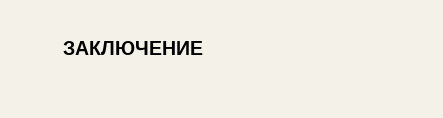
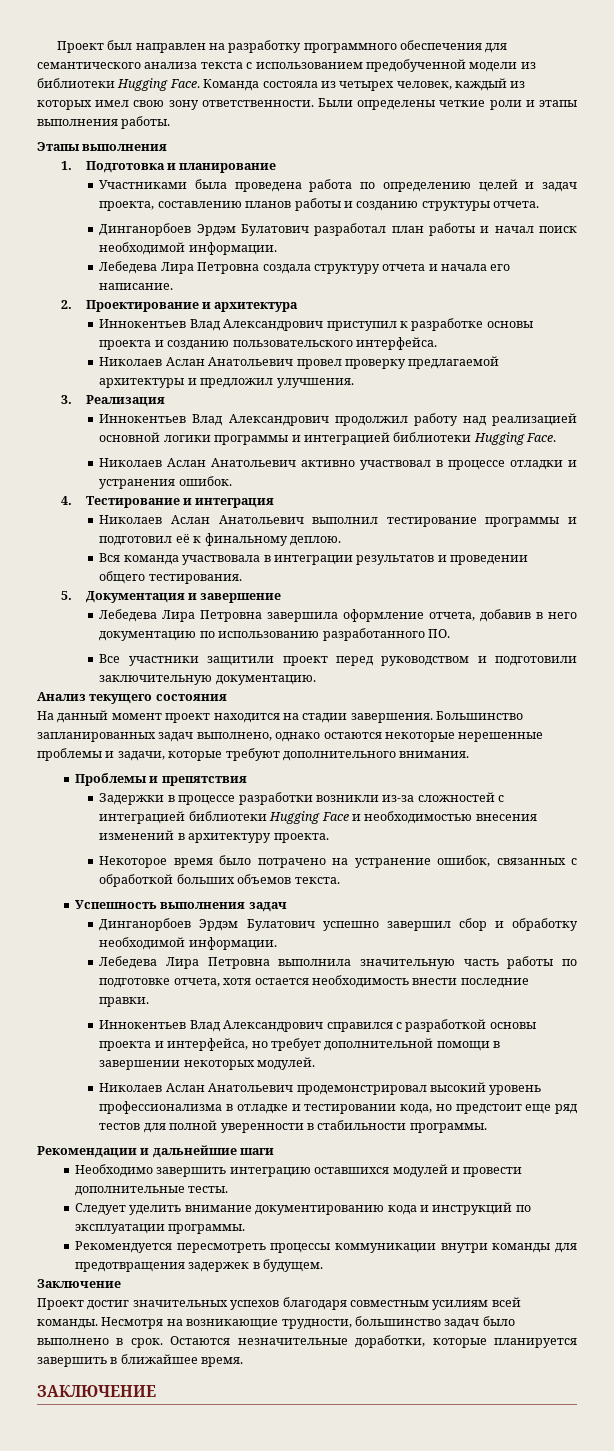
(63, 48) none -> [56,40,508,53] [37,59,536,72] [37,78,526,91] [37,98,577,110] [37,116,171,129] [37,142,168,151] [61,161,277,173] [99,179,578,192] [99,198,539,211] [99,223,578,236] [99,242,277,255] [99,261,511,274] [99,283,174,290] [61,300,299,312] [99,318,533,331] [99,337,437,350] [99,356,500,369] [99,378,354,388] [61,395,165,407] [99,413,578,426] [99,432,556,445] [99,458,578,470] [99,476,232,489] [61,496,275,508] [99,515,577,527] [99,533,341,546] [99,553,528,565] [99,571,242,584] [61,591,282,603] [99,609,578,622] [99,628,450,641] [99,654,577,666] [99,675,316,685] [37,692,227,704] [37,710,523,723] [37,732,544,742] [37,748,470,761] [75,773,247,786] [99,792,504,805] [99,811,537,824] [99,830,329,843] [99,855,578,868] [99,874,340,887] [75,900,287,912] [99,918,579,931] [99,937,277,950] [99,956,578,969] [99,975,529,988] [99,997,150,1007] [99,1019,536,1032] [99,1038,500,1051] [99,1057,316,1070] [99,1082,542,1095] [99,1101,578,1114] [99,1120,487,1133] [37,1145,275,1158] [75,1164,523,1177] [75,1186,229,1196] [75,1202,531,1215] [75,1224,246,1234] [75,1241,577,1253] [75,1259,324,1272] [37,1279,121,1288] [37,1297,521,1310] [37,1316,515,1329] [37,1335,577,1348] [37,1354,244,1367] Проект был направлен на разработку программного обеспечения для семантического анализа текста с использованием предобученной модели из библиотеки Hugging Face. Команда состояла из четырех человек, каждый из которых имел свою зону ответственности. Были определены четкие роли и этапы выполнения работы. // Этапы выполнения // 1. Подготовка и планирование // Участниками была проведена работа по определению целей и задач проекта, составлению планов работы и созданию структуры отчета. // Динганорбоев Эрдэм Булатович разработал план работы и начал поиск необходимой информации. // Лебедева Лира Петровна создала структуру отчета и начала его написание. // 2. Проектирование и архитектура // Иннокентьев Влад Александрович приступил к разработке основы проекта и созданию пользовательского интерфейса. // Николаев Аслан Анатольевич провел проверку предлагаемой архитектуры и предложил улучшения. // 3. Реализация // Иннокентьев Влад Александрович продолжил работу над реализацией основной логики программы и интеграцией библиотеки Hugging Face. // Николаев Аслан Анатольевич активно участвовал в процессе отладки и устранения ошибок. // 4. Тестирование и интеграция // Николаев Аслан Анатольевич выполнил тестирование программы и подготовил её к финальному деплою. // Вся команда участвовала в интеграции результатов и проведении общего тестирования. // 5. Документация и завершение // Лебедева Лира Петровна завершила оформление отчета, добавив в него документацию по использованию разработанного ПО. // Все участники защитили проект перед руководством и подготовили заключительную документацию. // Анализ текущего состояния // На данный момент проект находится на стадии завершения. Большинство запланированных задач выполнено, однако остаются некоторые нерешенные проблемы и задачи, которые требуют дополнительного внимания. // Проблемы и препятствия // Задержки в процессе разработки возникли из-за сложностей с интеграцией библиотеки Hugging Face и необходимостью внесения изменений в архитектуру проекта. // Некоторое время было потрачено на устранение ошибок, связанных с обработкой больших объемов текста. // Успешность выполнения задач // Динганорбоев Эрдэм Булатович успешно завершил сбор и обработку необходимой информации. // Лебедева Лира Петровна выполнила значительную часть работы по подготовке отчета, хотя остается необходимость внести последние правки. // Иннокентьев Влад Александрович справился с разработкой основы проекта и интерфейса, но требует дополнительной помощи в завершении некоторых модулей. // Николаев Аслан Анатольевич продемонстрировал высокий уровень профессионализма в отладке и тестировании кода, но предстоит еще ряд тестов для полной уверенности в стабильности программы. // Рекомендации и дальнейшие шаги // Необходимо завершить интеграцию оставшихся модулей и провести дополнительные тесты. // Следует уделить внимание документированию кода и инструкций по эксплуатации программы. // Рекомендуется пересмотреть процессы коммуникации внутри команды для предотвращения задержек в будущем. // Заключение // Проект достиг значительных успехов благодаря совместным усилиям всей команды. Несмотря на возникающие трудности, большинство задач было выполнено в срок. Остаются незначительные доработки, которые планируется завершить в ближайшее время. //

